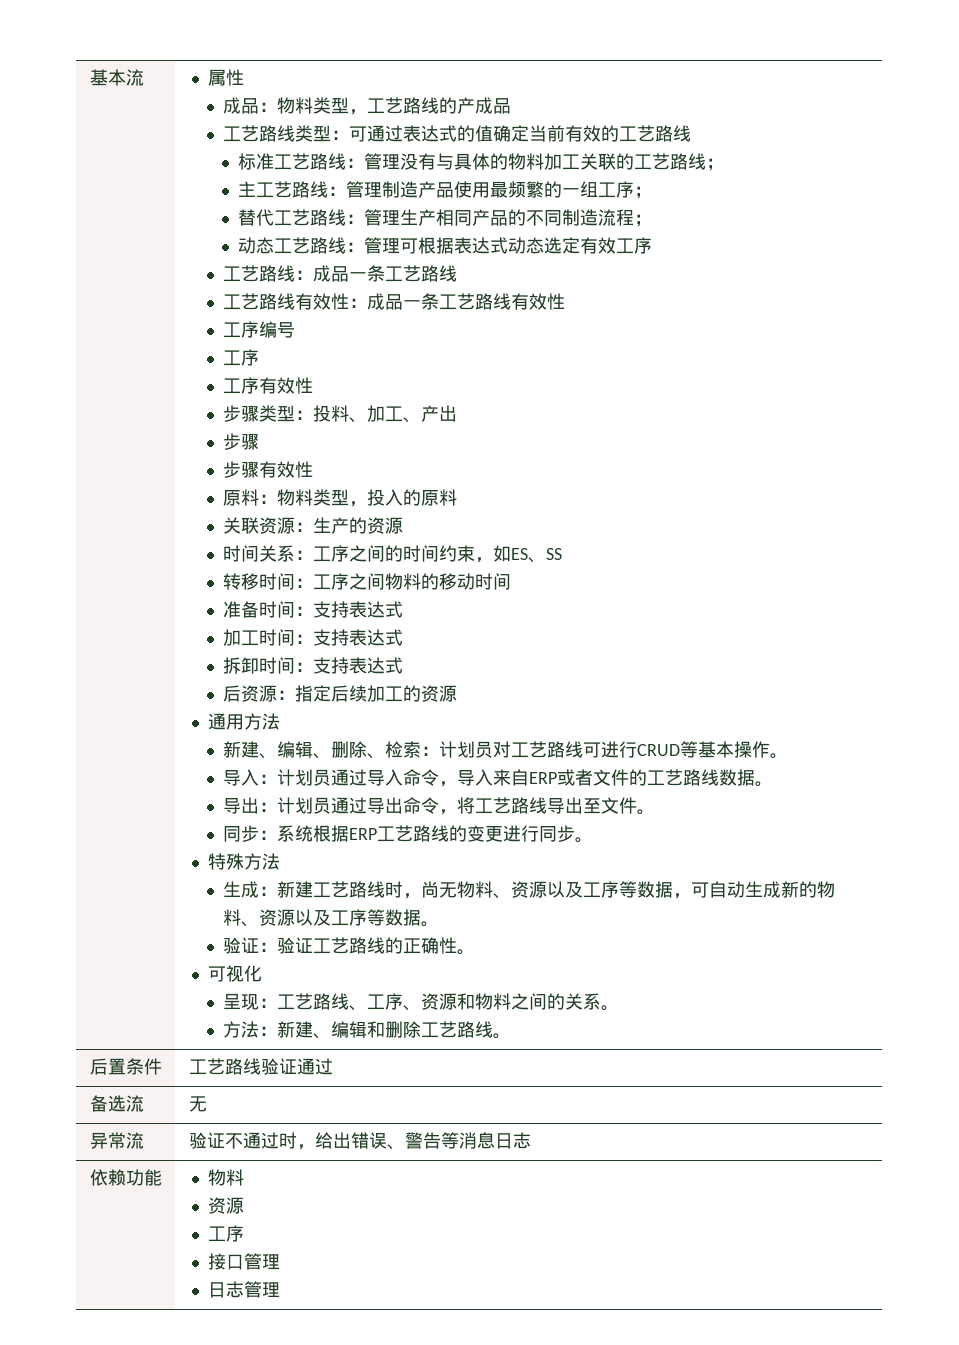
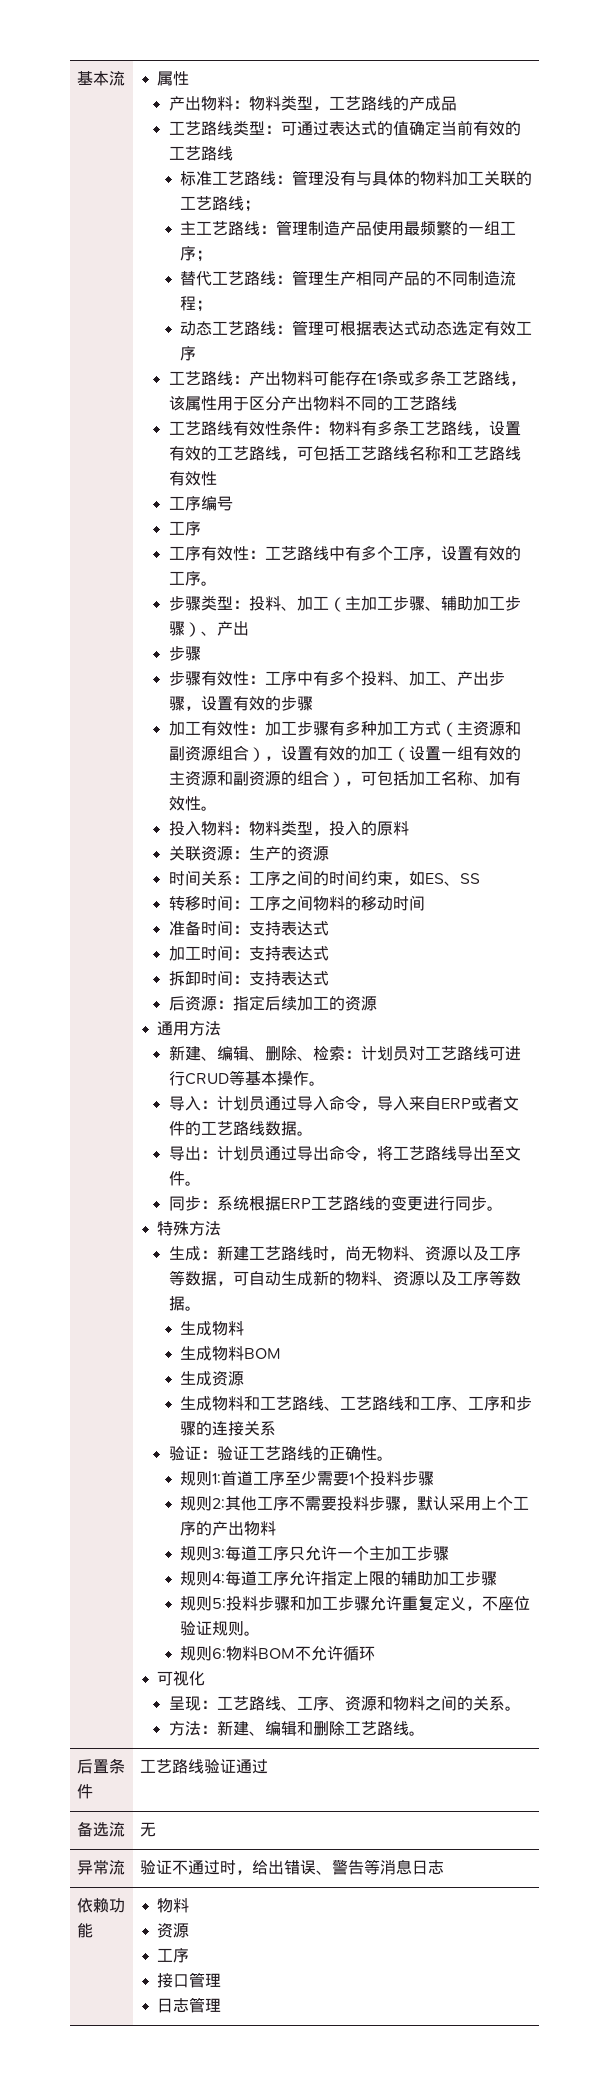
[223,97,260,114] 成品 -> [168,96,233,111] 产出物料
[313,265,386,282] 成品一条 -> [248,370,526,386] [168,396,393,411] 产出物料可能存在1条或多条工艺路线，该属性用于区分产出物料不同的
[349,293,440,310] ：成品一条 -> [280,420,521,436] [168,445,457,461] 条件：物料有多条工艺路线，设置有效的工艺路线，可包括工艺路线名称和
(314, 385) none -> [248,545,521,561] [168,571,217,586] ：工艺路线中有多个工序，设置有效的工序。
(404, 414) none -> [328,595,521,612] [168,621,201,637] （主加工步骤、辅助加工步骤）
[223,490,242,506] // 原 -> [248,670,505,686] [168,696,313,711] [168,720,521,737] [168,745,521,762] [168,770,521,787] [168,796,217,811] [168,821,217,836] ：工序中有多个投料、加工、产出步骤，设置有效的步骤 // 加工有效性：加工步骤有多种加工方式（主资源和副资源组合），设置有效的加工（设置一组有效的主资源和副资源的组合），可包括加工名称、加有效性。 // 投入物
(440, 924) none -> [180,1321,245,1336] [180,1346,282,1361] [180,1371,245,1386] [180,1396,533,1411] [180,1421,277,1436] // 生成物料 // 生成物料BOM // 生成资源 // 生成物料和工艺路线、工艺路线和工序、工序和步骤的连接关系
(476, 952) none -> [180,1471,435,1486] [180,1496,530,1511] [180,1521,277,1536] [180,1546,450,1561] [180,1570,498,1586] [180,1595,531,1611] [180,1621,261,1636] [180,1646,376,1661] // 规则1:首道工序至少需要1个投料步骤 // 规则2:其他工序不需要投料步骤，默认采用上个工序的产出物料 // 规则3:每道工序只允许一个主加工步骤 // 规则4:每道工序允许指定上限的辅助加工步骤 // 规则5:投料步骤和加工步骤允许重复定义，不座位验证规则。 // 规则6:物料BOM不允许循环

